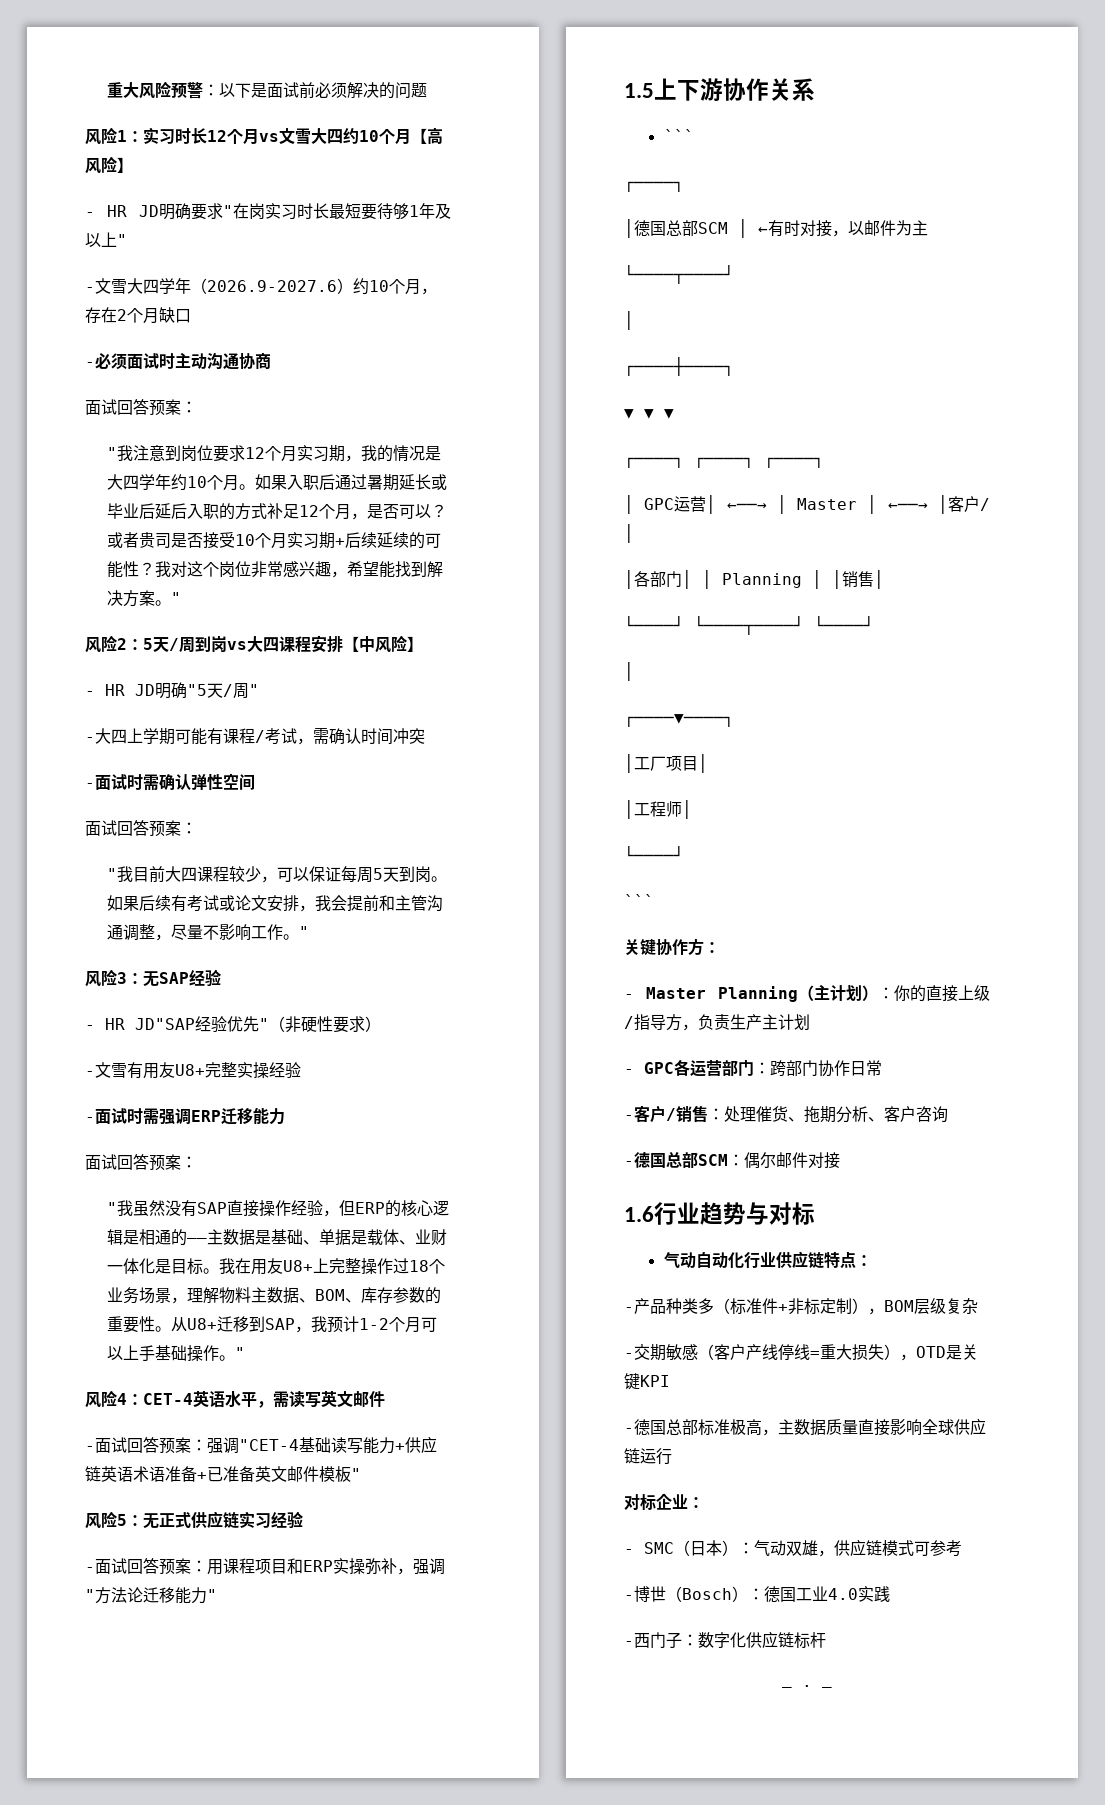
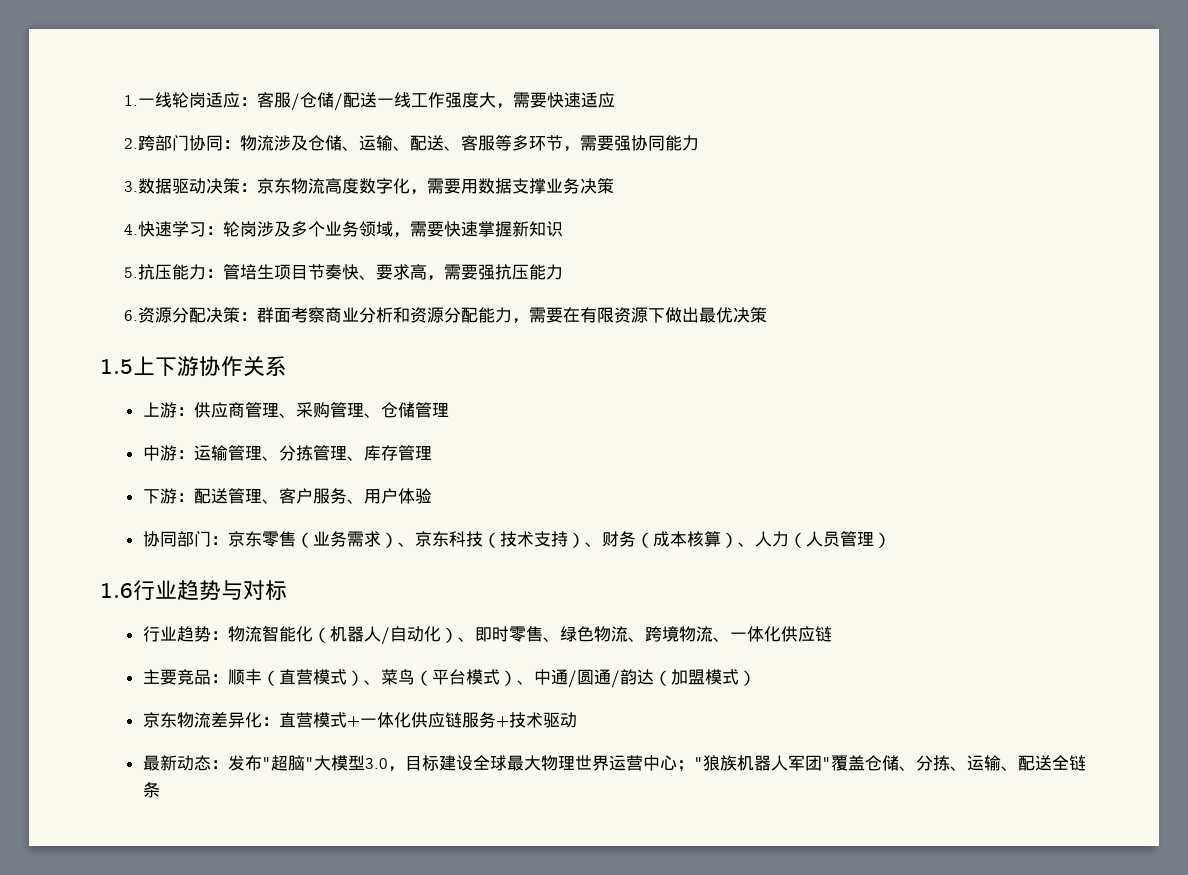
[107,81,428,99] [85,127,443,145] [85,156,133,174] [85,203,451,220] [85,232,127,247] [85,278,437,295] [85,307,191,324] [85,352,271,370] [85,399,197,416] [107,445,442,462] [107,474,448,491] [107,503,448,520] [107,532,442,549] [107,561,444,578] [107,590,182,607] [85,635,423,653] [85,682,259,699] [85,728,425,745] [85,773,255,791] [85,820,197,837] [107,866,448,883] [107,895,444,912] [107,924,310,941] [85,969,221,987] [85,1016,381,1033] [85,1062,301,1079] [85,1107,285,1125] [85,1154,197,1171] [107,1200,450,1217] [107,1229,448,1246] [107,1258,446,1275] [107,1287,442,1304] [107,1316,438,1333] [107,1345,246,1362] [85,1390,385,1408] [85,1436,437,1454] [85,1466,361,1482] [85,1511,303,1529] [85,1558,445,1575] [85,1587,217,1604] 重大风险预警：以下是面试前必须解决的问题 // 风险1：实习时长12个月vs文雪大四约10个月【高风险】 // - HR JD明确要求"在岗实习时长最短要待够1年及以上" // -文雪大四学年（2026.9-2027.6）约10个月，存在2个月缺口 // -必须面试时主动沟通协商 // 面试回答预案： // "我注意到岗位要求12个月实习期，我的情况是大四学年约10个月。如果入职后通过暑期延长或毕业后延后入职的方式补足12个月，是否可以？或者贵司是否接受10个月实习期+后续延续的可能性？我对这个岗位非常感兴趣，希望能找到解决方案。" // 风险2：5天/周到岗vs大四课程安排【中风险】 // - HR JD明确"5天/周" // -大四上学期可能有课程/考试，需确认时间冲突 // -面试时需确认弹性空间 // 面试回答预案： // "我目前大四课程较少，可以保证每周5天到岗。如果后续有考试或论文安排，我会提前和主管沟通调整，尽量不影响工作。" // 风险3：无SAP经验 // - HR JD"SAP经验优先"（非硬性要求） // -文雪有用友U8+完整实操经验 // -面试时需强调ERP迁移能力 // 面试回答预案： // "我虽然没有SAP直接操作经验，但ERP的核心逻辑是相通的——主数据是基础、单据是载体、业财一体化是目标。我在用友U8+上完整操作过18个业务场景，理解物料主数据、BOM、库存参数的重要性。从U8+迁移到SAP，我预计1-2个月可以上手基础操作。" // 风险4：CET-4英语水平，需读写英文邮件 // -面试回答预案：强调"CET-4基础读写能力+供应链英语术语准备+已准备英文邮件模板" // 风险5：无正式供应链实习经验 // -面试回答预案：用课程项目和ERP实操弥补，强调"方法论迁移能力" -> [123,92,615,111] [123,135,699,152] [123,178,614,195] [123,221,563,238] [123,264,563,281] [123,307,767,324] 1.一线轮岗适应：客服/仓储/配送一线工作强度大，需要快速适应 // 2.跨部门协同：物流涉及仓储、运输、配送、客服等多环节，需要强协同能力 // 3.数据驱动决策：京东物流高度数字化，需要用数据支撑业务决策 // 4.快速学习：轮岗涉及多个业务领域，需要快速掌握新知识 // 5.抗压能力：管培生项目节奏快、要求高，需要强抗压能力 // 6.资源分配决策：群面考察商业分析和资源分配能力，需要在有限资源下做出最优决策
[663,129,694,142] [624,181,684,192] [624,218,928,238] [624,264,734,284] [624,310,634,330] [624,356,734,376] [624,409,674,419] [624,457,824,468] [624,494,990,514] [624,523,634,543] [624,569,884,589] [624,615,874,635] [624,661,634,681] [624,714,734,727] [624,753,708,773] [624,799,692,819] [624,845,684,861] [624,894,654,907] [624,938,720,956] [624,984,990,1002] [624,1014,810,1031] [624,1059,882,1077] [624,1105,948,1123] [624,1151,840,1169] ``` // ┌────┐ // │德国总部SCM │ ←有时对接，以邮件为主 // └────┬────┘ // │ // ┌────┼────┐ // ▼ ▼ ▼ // ┌────┐ ┌────┐ ┌────┐ // │ GPC运营│ ←──→ │ Master │ ←──→ │客户/ │ // │各部门│ │ Planning │ │销售│ // └────┘ └────┬────┘ └────┘ // │ // ┌────▼────┐ // │工厂项目│ // │工程师│ // └────┘ // ``` // 关键协作方： // - Master Planning（主计划）：你的直接上级/指导方，负责生产主计划 // - GPC各运营部门：跨部门协作日常 // -客户/销售：处理催货、拖期分析、客户咨询 // -德国总部SCM：偶尔邮件对接 -> [142,402,449,418] [142,445,432,461] [142,488,432,504] [142,531,891,548] 上游：供应商管理、采购管理、仓储管理 // 中游：运输管理、分拣管理、库存管理 // 下游：配送管理、客户服务、用户体验 // 协同部门：京东零售（业务需求）、京东科技（技术支持）、财务（成本核算）、人力（人员管理）
[663,1251,872,1269] [624,1298,978,1315] [624,1344,978,1361] [624,1373,670,1390] [624,1418,986,1436] [624,1448,672,1465] [624,1493,704,1510] [624,1539,962,1557] [624,1586,890,1602] [624,1631,826,1649] [782,1685,832,1692] 气动自动化行业供应链特点： // -产品种类多（标准件+非标定制），BOM层级复杂 // -交期敏感（客户产线停线=重大损失），OTD是关键KPI // -德国总部标准极高，主数据质量直接影响全球供应链运行 // 对标企业： // - SMC（日本）：气动双雄，供应链模式可参考 // -博世（Bosch）：德国工业4.0实践 // -西门子：数字化供应链标杆 // — · — -> [142,625,832,645] [142,669,756,688] [142,712,577,728] [142,755,1086,772] [142,782,160,798] 行业趋势：物流智能化（机器人/自动化）、即时零售、绿色物流、跨境物流、一体化供应链 // 主要竞品：顺丰（直营模式）、菜鸟（平台模式）、中通/圆通/韵达（加盟模式） // 京东物流差异化：直营模式+一体化供应链服务+技术驱动 // 最新动态：发布"超脑"大模型3.0，目标建设全球最大物理世界运营中心；"狼族机器人军团"覆盖仓储、分拣、运输、配送全链条

